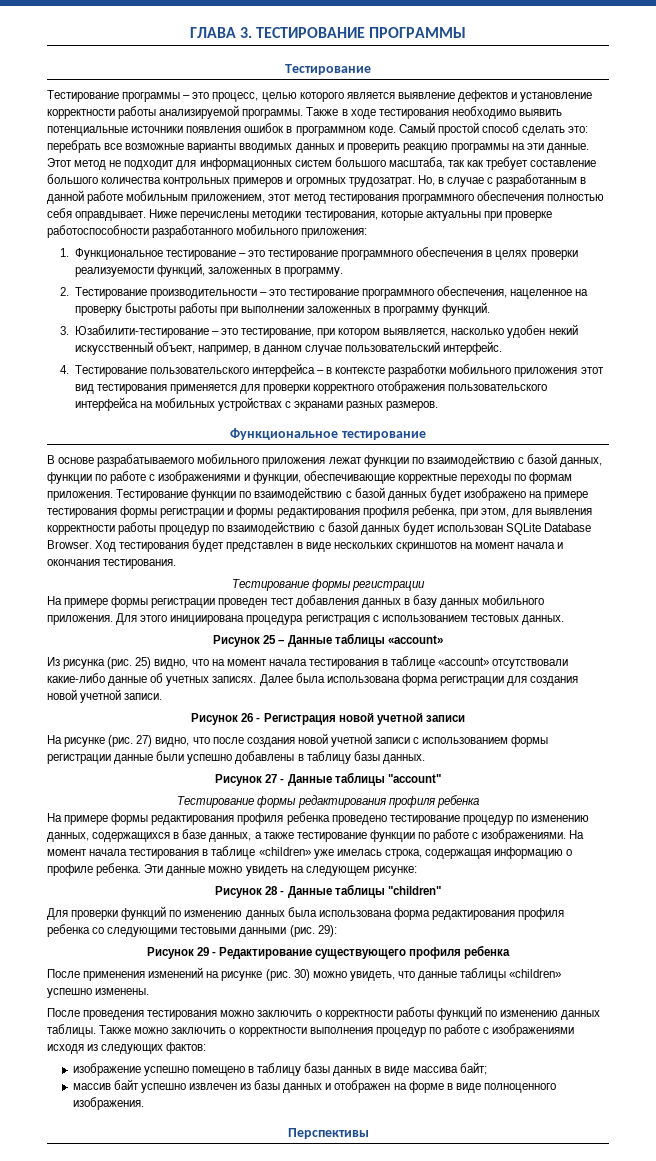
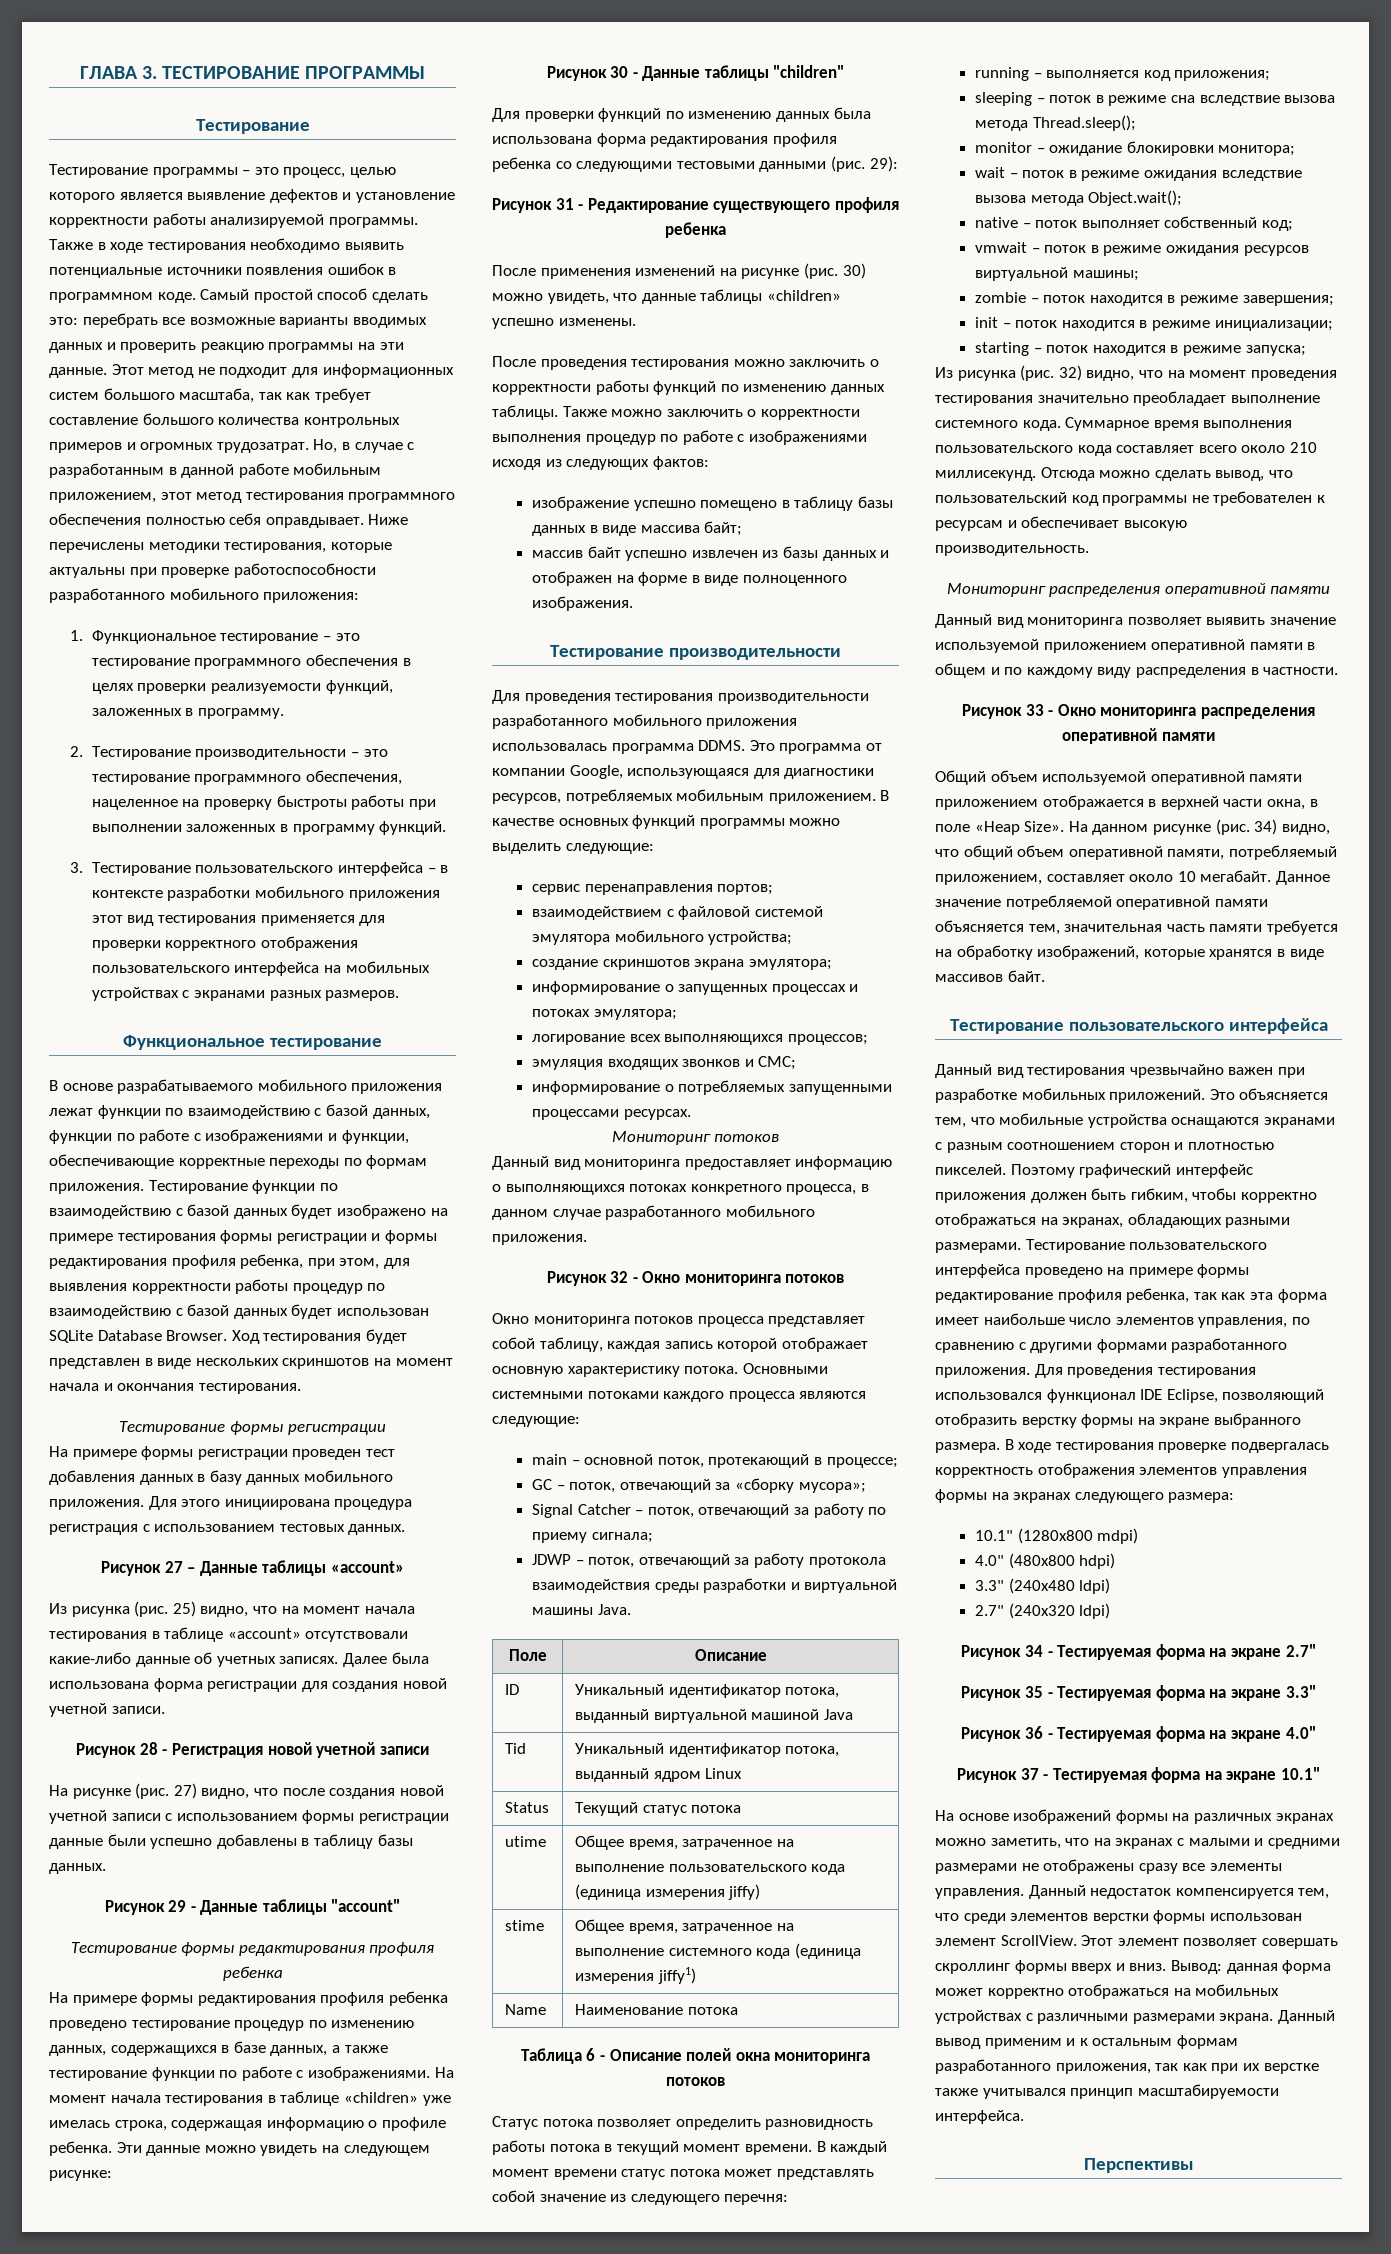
[74,324,578,338] [74,341,503,355] [59,365,69,374] Юзабилити-тестирование – это тестирование, при котором выявляется, насколько удобен некий искусственный объект, например, в данном случае пользовательский интерфейс. // 4. -> (84, 867) none
[263,635,277,644] 25 -> [164,1561,183,1573] 27
[241,713,254,722] 26 -> [139,1742,158,1755] 28
[265,774,278,783] 27 -> [168,1900,187,1912] 29
[265,886,279,895] 28 -> [610,66,629,78] 30
[196,947,209,956] 29 -> [555,198,574,210] 31
(144, 1103) none -> [550,645,841,660] [492,690,869,704] [492,714,798,729] [492,740,882,754] [492,765,875,779] [492,789,890,804] [492,815,841,829] [492,843,654,854] [532,884,774,895] [532,906,823,920] [532,930,793,945] [532,959,832,970] [532,981,859,995] [532,1009,677,1020] [532,1034,868,1045] [532,1056,797,1070] [532,1080,892,1095] [532,1109,691,1120] [611,1131,780,1145] [492,1156,893,1170] [492,1184,869,1195] [492,1205,815,1220] [492,1234,587,1245] [546,1271,845,1286] [492,1313,866,1327] [492,1337,868,1352] [492,1363,828,1377] [492,1391,867,1402] [492,1416,580,1427] [532,1454,898,1468] [532,1478,866,1493] [532,1503,887,1518] [532,1532,653,1543] [532,1553,886,1568] [532,1578,898,1593] [532,1604,631,1615] [508,1649,547,1661] [694,1649,767,1661] [504,1684,519,1695] [574,1684,840,1698] [574,1709,853,1723] [504,1743,526,1754] [574,1743,840,1757] [574,1768,743,1782] [504,1802,549,1813] [574,1802,742,1816] [504,1836,546,1847] [574,1835,794,1850] [574,1864,846,1875] [574,1884,761,1900] [504,1920,544,1931] [574,1919,794,1934] [574,1943,861,1959] [574,1967,696,1984] [504,2004,546,2015] [574,2004,738,2015] [520,2048,871,2064] [666,2077,725,2086] [492,2116,874,2130] [492,2140,888,2155] [492,2169,874,2180] [492,2190,789,2205] [975,67,1271,81] [975,92,1336,106] [975,115,1136,131] [975,141,1296,156] [975,167,1302,181] [975,190,1183,206] [975,216,1294,231] [975,242,1309,256] [975,267,1139,281] [975,292,1334,306] [975,317,1333,331] [975,342,1306,356] [935,365,1337,381] [935,391,1320,406] [935,417,1293,431] [935,442,1317,456] [935,467,1293,481] [935,491,1325,506] [935,516,1187,531] [935,545,1089,556] [946,583,1331,597] [935,614,1336,628] [935,639,1316,653] [935,663,1339,678] [962,704,1315,719] [1062,728,1215,744] [935,770,1303,785] [935,795,1318,810] [935,819,1330,835] [935,845,1337,860] [935,870,1330,885] [935,895,1268,910] [935,920,1338,935] [935,945,1324,960] [935,970,1045,982] [949,1018,1328,1034] [935,1064,1305,1078] [935,1088,1329,1103] [935,1113,1335,1128] [935,1142,1274,1153] [935,1164,1253,1178] [935,1188,1317,1203] [935,1213,1291,1228] [935,1239,1268,1253] [935,1264,1250,1278] [935,1288,1327,1303] [935,1313,1310,1328] [935,1338,1288,1353] [935,1364,1256,1378] [935,1389,1325,1403] [935,1413,1301,1428] [935,1439,1329,1453] [935,1463,1307,1478] [935,1489,1235,1503] [975,1528,1139,1544] [975,1553,1116,1569] [975,1578,1111,1594] [975,1603,1111,1619] [961,1644,1316,1660] [961,1685,1316,1701] [961,1726,1316,1742] [956,1767,1321,1783] [935,1809,1334,1824] [935,1838,1340,1849] [935,1859,1282,1874] [935,1885,1330,1899] [935,1910,1302,1924] [935,1935,1338,1949] [935,1960,1332,1974] [935,1984,1280,1999] [935,2010,1335,2024] [935,2035,1238,2049] [935,2059,1319,2074] [935,2084,1279,2099] [935,2110,1024,2124] // Тестирование производительности // Для проведения тестирования производительности разработанного мобильного приложения использовалась программа DDMS. Это программа от компании Google, использующаяся для диагностики ресурсов, потребляемых мобильным приложением. В качестве основных функций программы можно выделить следующие: // сервис перенаправления портов; // взаимодействием с файловой системой эмулятора мобильного устройства; // создание скриншотов экрана эмулятора; // информирование о запущенных процессах и потоках эмулятора; // логирование всех выполняющихся процессов; // эмуляция входящих звонков и СМС; // информирование о потребляемых запущенными процессами ресурсах. // Мониторинг потоков // Данный вид мониторинга предоставляет информацию о выполняющихся потоках конкретного процесса, в данном случае разработанного мобильного приложения. // Рисунок 32 - Окно мониторинга потоков // Окно мониторинга потоков процесса представляет собой таблицу, каждая запись которой отображает основную характеристику потока. Основными системными потоками каждого процесса являются следующие: // main – основной поток, протекающий в процессе; // GC – поток, отвечающий за «сборку мусора»; // Signal Catcher – поток, отвечающий за работу по приему сигнала; // JDWP – поток, отвечающий за работу протокола взаимодействия среды разработки и виртуальной машины Java. // Поле | Описание // ID | Уникальный идентификатор потока, выданный виртуальной машиной Java // Tid | Уникальный идентификатор потока, выданный ядром Linux // Status | Текущий статус потока // utime | Общее время, затраченное на выполнение пользовательского кода (единица измерения jiffy) // stime | Общее время, затраченное на выполнение системного кода (единица измерения jiffy1) // Name | Наименование потока // Таблица 6 - Описание полей окна мониторинга потоков // Статус потока позволяет определить разновидность работы потока в текущий момент времени. В каждый момент времени статус потока может представлять собой значение из следующего перечня: // running – выполняется код приложения; // sleeping – поток в режиме сна вследствие вызова метода Thread.sleep(); // monitor – ожидание блокировки монитора; // wait – поток в режиме ожидания вследствие вызова метода Object.wait(); // native – поток выполняет собственный код; // vmwait – поток в режиме ожидания ресурсов виртуальной машины; // zombie – поток находится в режиме завершения; // init – поток находится в режиме инициализации; // starting – поток находится в режиме запуска; // Из рисунка (рис. 32) видно, что на момент проведения тестирования значительно преобладает выполнение системного кода. Суммарное время выполнения пользовательского кода составляет всего около 210 миллисекунд. Отсюда можно сделать вывод, что пользовательский код программы не требователен к ресурсам и обеспечивает высокую производительность. // Мониторинг распределения оперативной памяти // Данный вид мониторинга позволяет выявить значение используемой приложением оперативной памяти в общем и по каждому виду распределения в частности. // Рисунок 33 - Окно мониторинга распределения оперативной памяти // Общий объем используемой оперативной памяти приложением отображается в верхней части окна, в поле «Heap Size». На данном рисунке (рис. 34) видно, что общий объем оперативной памяти, потребляемый приложением, составляет около 10 мегабайт. Данное значение потребляемой оперативной памяти объясняется тем, значительная часть памяти требуется на обработку изображений, которые хранятся в виде массивов байт. // Тестирование пользовательского интерфейса // Данный вид тестирования чрезвычайно важен при разработке мобильных приложений. Это объясняется тем, что мобильные устройства оснащаются экранами с разным соотношением сторон и плотностью пикселей. Поэтому графический интерфейс приложения должен быть гибким, чтобы корректно отображаться на экранах, обладающих разными размерами. Тестирование пользовательского интерфейса проведено на примере формы редактирование профиля ребенка, так как эта форма имеет наибольше число элементов управления, по сравнению с другими формами разработанного приложения. Для проведения тестирования использовался функционал IDE Eclipse, позволяющий отобразить верстку формы на экране выбранного размера. В ходе тестирования проверке подвергалась корректность отображения элементов управления формы на экранах следующего размера: // 10.1" (1280х800 mdpi) // 4.0" (480х800 hdpi) // 3.3" (240x480 ldpi) // 2.7" (240x320 ldpi) // Рисунок 34 - Тестируемая форма на экране 2.7" // Рисунок 35 - Тестируемая форма на экране 3.3" // Рисунок 36 - Тестируемая форма на экране 4.0" // Рисунок 37 - Тестируемая форма на экране 10.1" // На основе изображений формы на различных экранах можно заметить, что на экранах с малыми и средними размерами не отображены сразу все элементы управления. Данный недостаток компенсируется тем, что среди элементов верстки формы использован элемент ScrollView. Этот элемент позволяет совершать скроллинг формы вверх и вниз. Вывод: данная форма может корректно отображаться на мобильных устройствах с различными размерами экрана. Данный вывод применим и к остальным формам разработанного приложения, так как при их верстке также учитывался принцип масштабируемости интерфейса.

